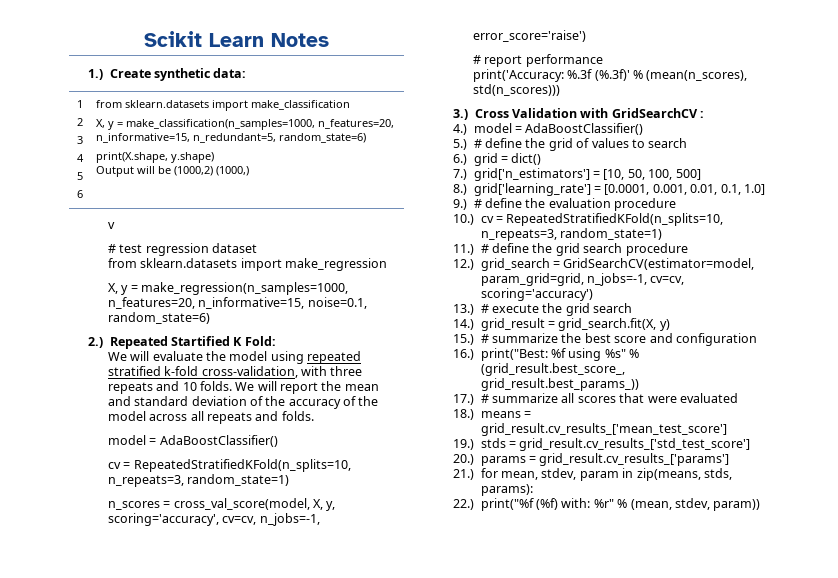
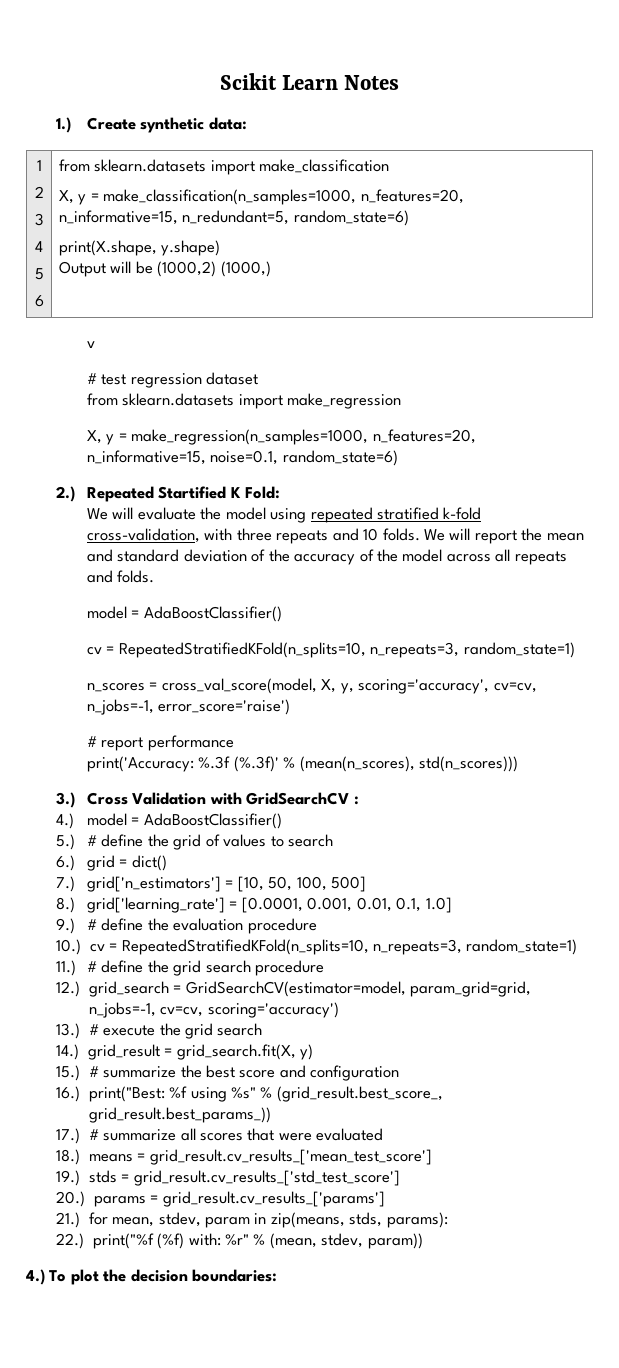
(761, 505) none -> [26,1269,278,1285] // 4.) To plot the decision boundaries:

